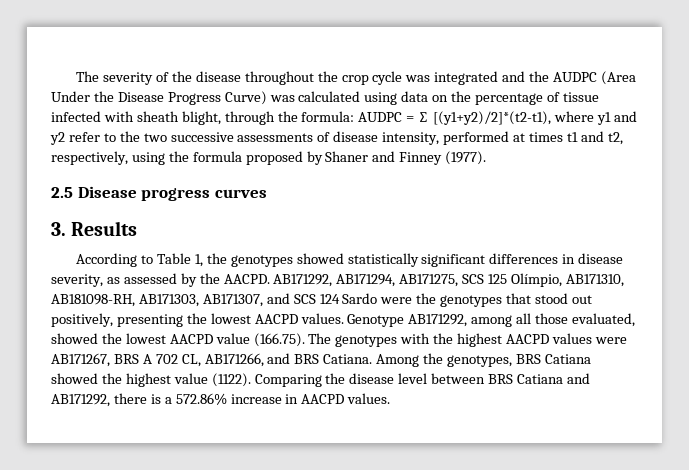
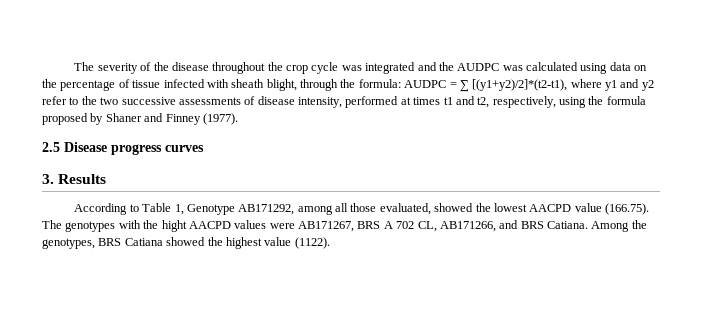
[600,71,636,85] [51,91,267,105] (Area Under the Disease Progress Curve) -> (500, 67) none
[206,253,624,267] [51,273,624,287] [51,293,592,307] [51,313,344,327] the genotypes showed statistically significant differences in disease severity, as assessed by the AACPD. AB171292, AB171294, AB171275, SCS 125 Olímpio, AB171310, AB181098-RH, AB171303, AB171307, and SCS 124 Sardo were the genotypes that stood out positively, presenting the lowest AACPD values. -> (184, 209) none
[457,333,503,347] highest -> [161,220,187,232] hight
[254,373,590,387] [51,393,391,407] Comparing the disease level between BRS Catiana and AB171292, there is a 572.86% increase in AACPD values. -> (330, 243) none

